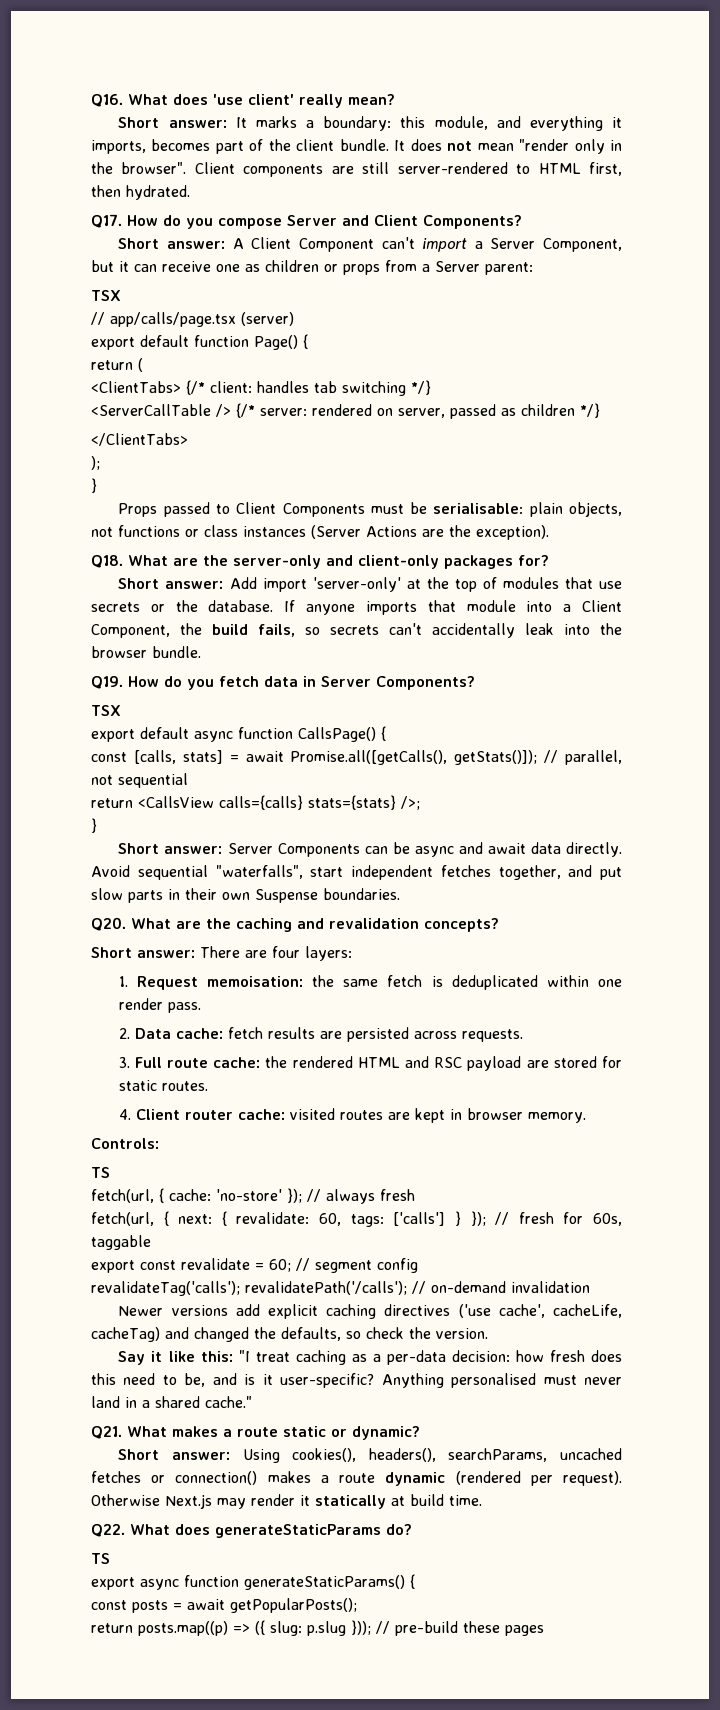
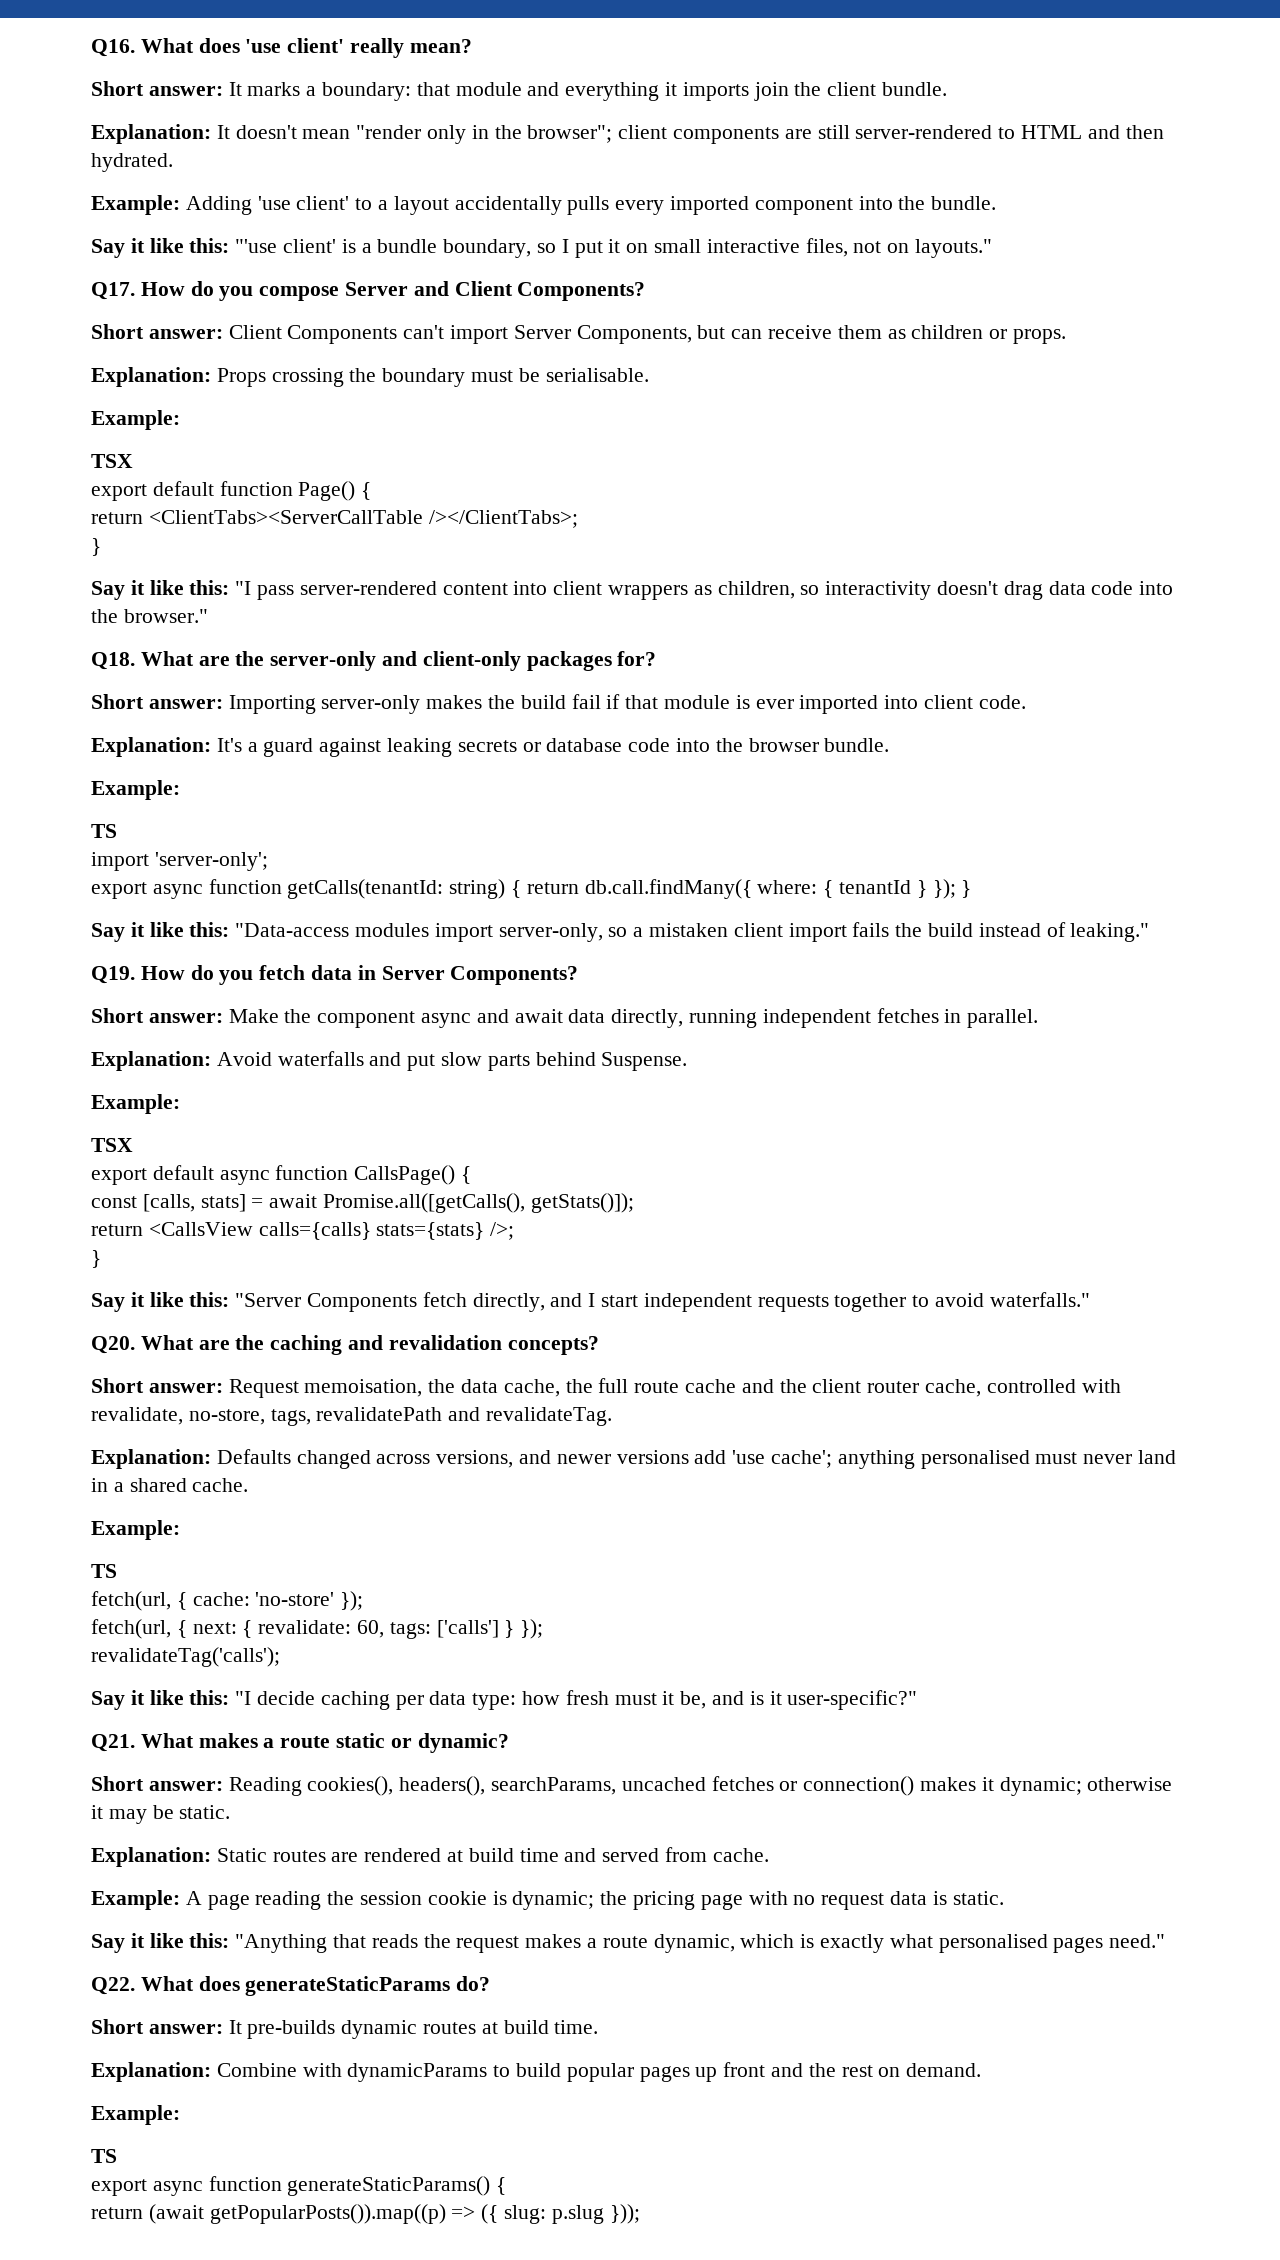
[400,116,488,130] this module, -> [416,82,522,96] that module
[91,139,264,154] imports, becomes part of -> [682,82,789,101] imports join
[394,139,473,151] It does not -> [91,124,297,144] // Explanation: It doesn't
[121,162,235,174] browser". Client -> [527,125,668,143] browser"; client
[589,162,623,176] first, -> [1087,125,1120,139] and
(190, 192) none -> [91,195,997,215] [91,238,993,258] // Example: Adding 'use client' to a layout accidentally pulls every imported component into the bundle. // Say it like this: "'use client' is a bundle boundary, so I put it on small interactive files, not on layouts."
[232,237,622,252] [91,260,129,272] A Client Component can't import a Server Component, but it -> [228,325,726,344] Client Components can't import Server Components, but
[216,264,240,272] one -> [837,325,882,339] them
[343,260,533,275] [91,290,121,301] [91,312,294,327] props from a Server parent: // TSX // // app/calls/page.tsx (server) -> [1013,329,1067,344] [91,367,649,387] [91,410,180,430] [91,454,133,468] props. // Explanation: Props crossing the boundary must be serialisable. // Example: // TSX
[138,358,143,372] [91,380,431,396] [91,403,600,419] [91,433,188,446] [91,456,100,470] [91,478,97,493] [118,502,622,517] [91,525,549,540] ( // <ClientTabs> {/* client: handles tab switching */} // <ServerCallTable /> {/* server: rendered on server, passed as children */} // </ClientTabs> // ); // } // Props passed to Client Components must be serialisable: plain objects, not functions or class instances (Server Actions are the exception). -> [148,510,578,528] [91,538,101,556] [91,580,1174,600] [91,609,208,623] <ClientTabs><ServerCallTable /></ClientTabs>; // } // Say it like this: "I pass server-rendered content into client wrappers as children, so interactivity doesn't drag data code into the browser."
[229,577,622,592] [91,600,622,615] [91,623,622,638] [91,646,201,658] Add import 'server-only' at the top of modules that use secrets or the database. If anyone imports that module into a Client Component, the build fails, so secrets can't accidentally leak into the browser bundle. -> [228,694,1026,714] [91,737,890,757] [91,780,180,800] [91,824,117,838] [91,852,268,871] [91,879,972,899] [91,922,1150,942] Importing server-only makes the build fail if that module is ever imported into client code. // Explanation: It's a guard against leaking secrets or database code into the browser bundle. // Example: // TS // import 'server-only'; // export async function getCalls(tenantId: string) { return db.call.findMany({ where: { tenantId } }); } // Say it like this: "Data-access modules import server-only, so a mistaken client import fails the build instead of leaking."
(475, 683) none -> [91,1008,1039,1028] [91,1051,688,1071] [91,1094,180,1114] // Short answer: Make the component async and await data directly, running independent fetches in parallel. // Explanation: Avoid waterfalls and put slow parts behind Suspense. // Example:
[544,750,622,765] [91,773,188,788] // parallel, not sequential -> (634, 1203) none
[118,842,623,857] [91,865,622,880] [91,888,400,903] Short answer: Server Components can be async and await data directly. Avoid sequential "waterfalls", start independent fetches together, and put slow parts in their own Suspense boundaries. -> [91,1292,1090,1312] Say it like this: "Server Components fetch directly, and I start independent requests together to avoid waterfalls."
[200,946,352,961] [118,975,622,990] [118,998,201,1013] [118,1027,523,1042] [118,1056,622,1071] [118,1080,208,1091] [118,1108,586,1123] [91,1138,159,1149] There are four layers: // 1. Request memoisation: the same fetch is deduplicated within one render pass. // 2. Data cache: fetch results are persisted across requests. // 3. Full route cache: the rendered HTML and RSC payload are stored for static routes. // 4. Client router cache: visited routes are kept in browser memory. // Controls: -> [228,1378,1121,1398] [91,1407,613,1426] [91,1449,1177,1469] [91,1478,249,1492] [91,1520,180,1540] Request memoisation, the data cache, the full route cache and the client router cache, controlled with revalidate, no-store, tags, revalidatePath and revalidateTag. // Explanation: Defaults changed across versions, and newer versions add 'use cache'; anything personalised must never land in a shared cache. // Example:
[307,1189,415,1204] // always fresh -> (364, 1601) none
[495,1212,622,1226] [91,1235,151,1250] [91,1258,418,1273] [91,1281,590,1296] [118,1304,622,1319] [91,1327,488,1342] [118,1350,623,1365] [91,1373,622,1388] [91,1396,252,1408] // fresh for 60s, taggable // export const revalidate = 60; // segment config // revalidateTag('calls'); revalidatePath('/calls'); // on-demand invalidation // Newer versions add explicit caching directives ('use cache', cacheLife, cacheTag) and changed the defaults, so check the version. // Say it like this: "I treat caching as a per-data decision: how fresh does this need to be, and is it user-specific? Anything personalised must never land in a shared cache." -> [91,1647,280,1667] [91,1690,918,1710] // revalidateTag('calls'); // Say it like this: "I decide caching per data type: how fresh must it be, and is it user-specific?"
[242,1449,280,1463] Using -> [228,1777,302,1796] Reading
[320,1471,622,1486] [91,1494,482,1509] a route dynamic (rendered per request). Otherwise Next.js may render it statically at build time. -> [981,1777,1173,1796] [91,1805,231,1824] [91,1847,769,1867] [91,1890,1004,1910] [91,1933,1166,1953] it dynamic; otherwise it may be static. // Explanation: Static routes are rendered at build time and served from cache. // Example: A page reading the session cookie is dynamic; the pricing page with no request data is static. // Say it like this: "Anything that reads the request makes a route dynamic, which is exactly what personalised pages need."
(412, 1529) none -> [91,2019,599,2039] [91,2062,982,2082] [91,2105,180,2125] // Short answer: It pre-builds dynamic routes at build time. // Explanation: Combine with dynamicParams to build popular pages up front and the rest on demand. // Example:
[91,1598,357,1613] [91,1621,228,1636] // const posts = await getPopularPosts(); // return posts.map((p) -> [91,2204,446,2224] // return (await getPopularPosts()).map((p)
[376,1621,544,1636] // pre-build these pages -> (640, 2214) none

